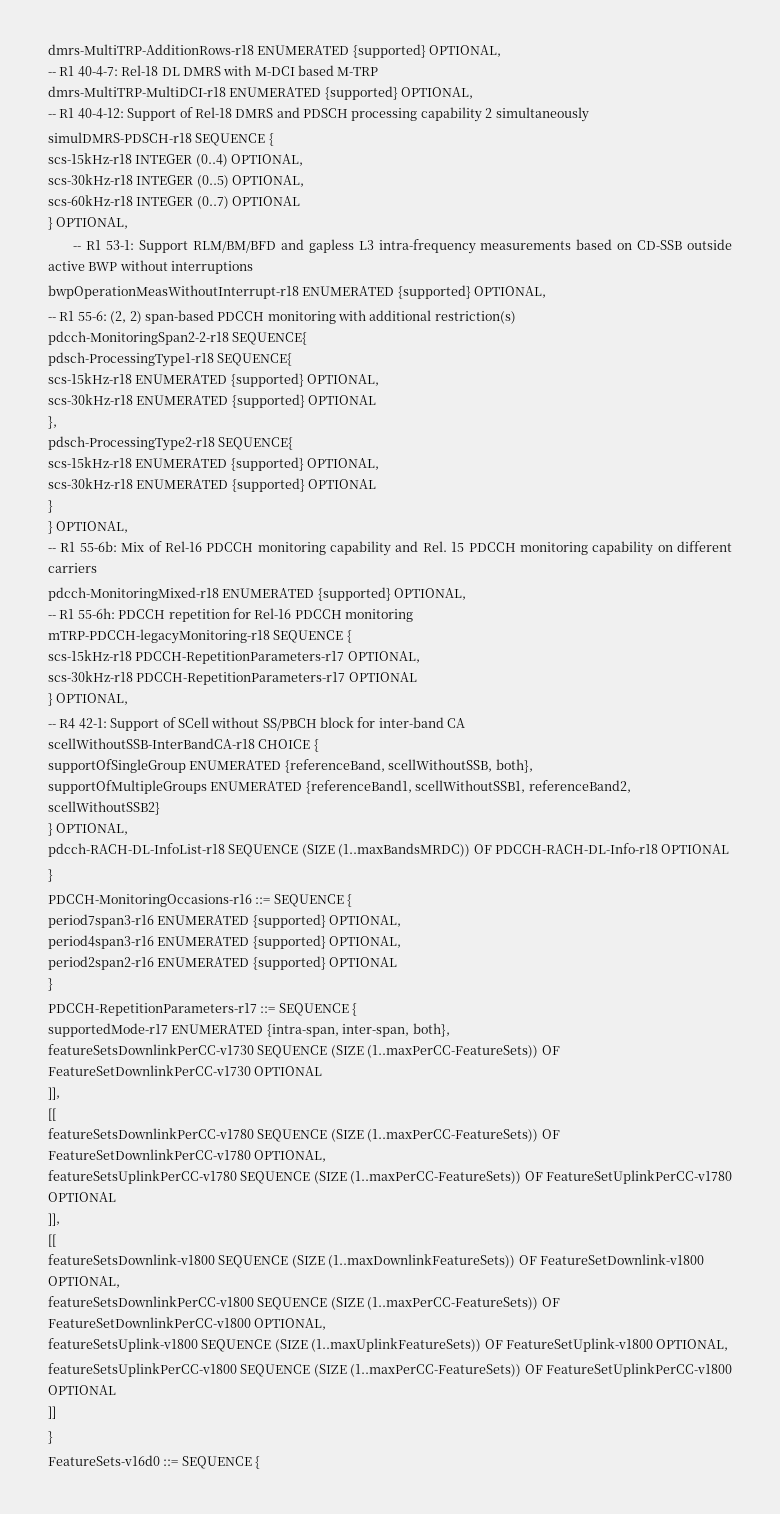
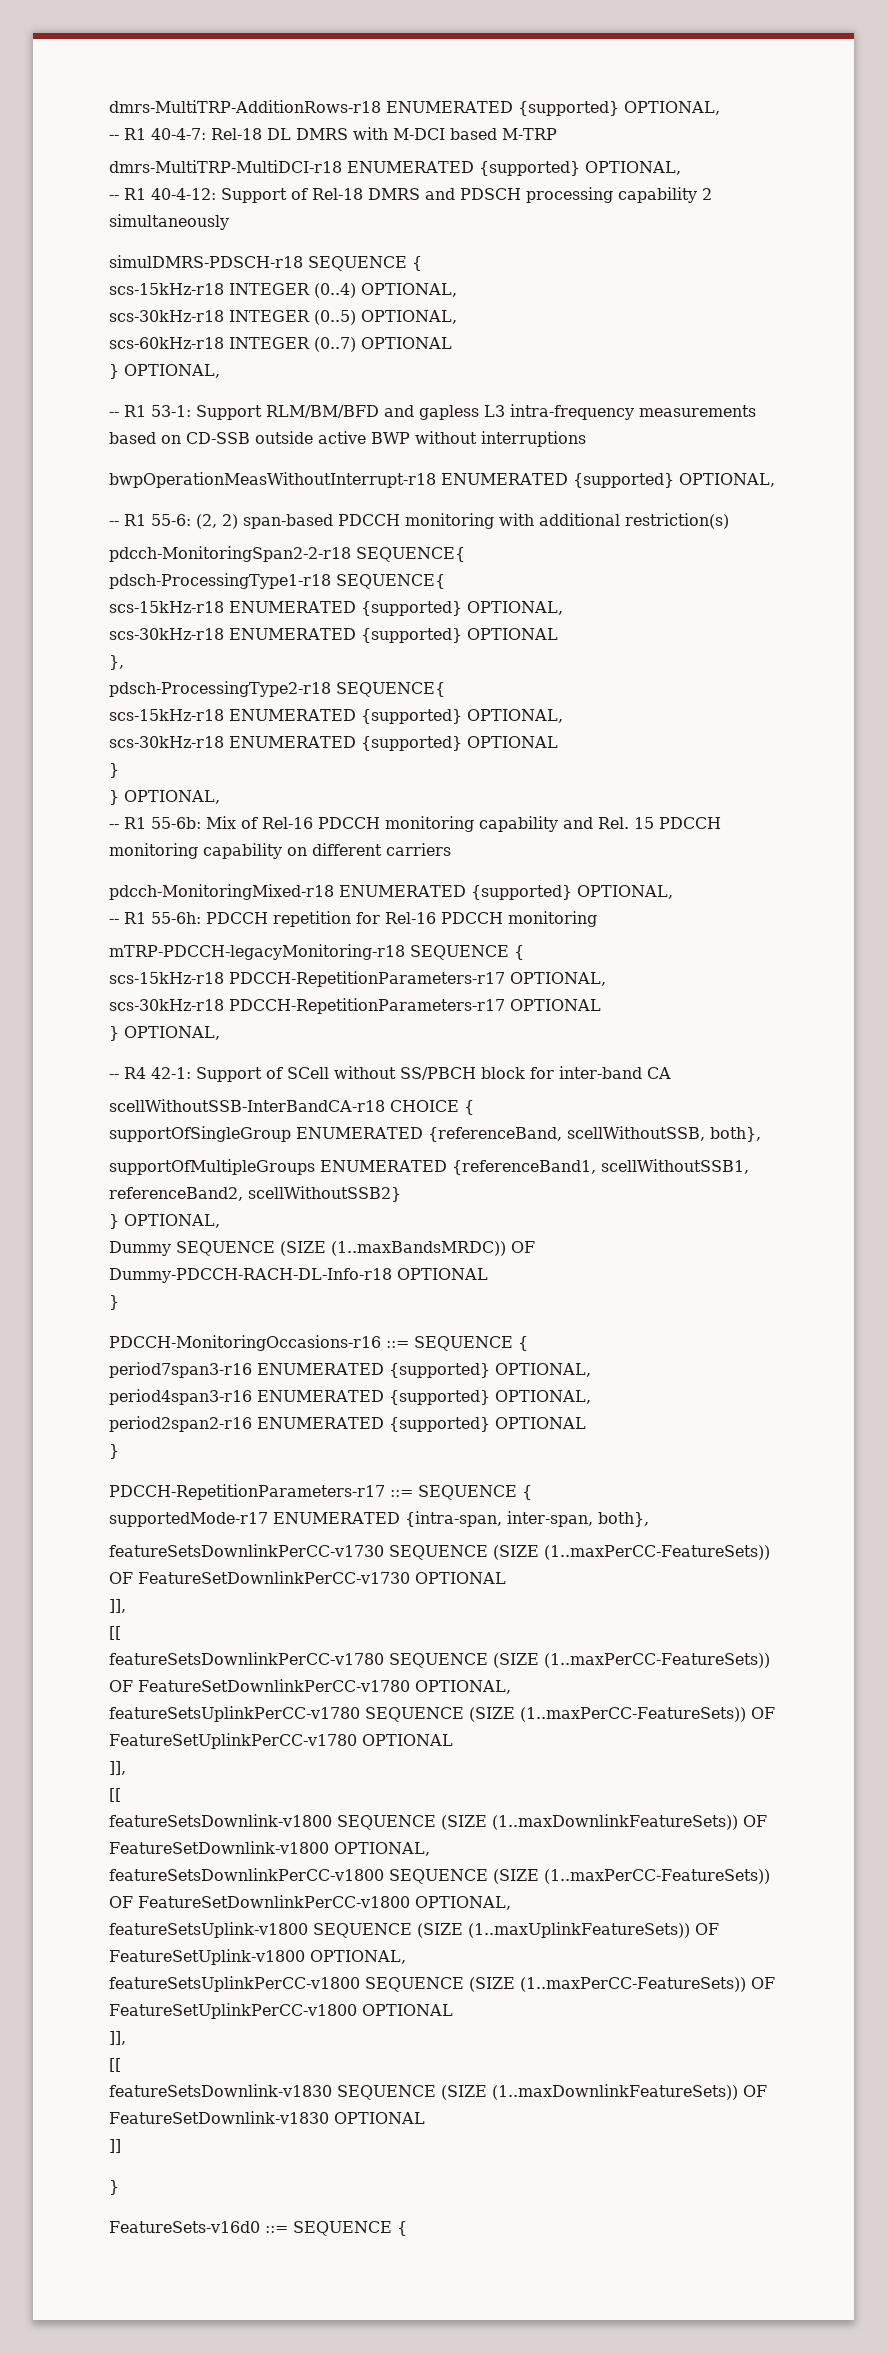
[48,843,225,857] pdcch-RACH-DL-InfoList-r18 -> [109,1241,171,1256] Dummy
[494,843,658,854] PDCCH-RACH-DL-Info-r18 -> [109,1268,392,1283] Dummy-PDCCH-RACH-DL-Info-r18
(116, 1390) none -> [109,2031,126,2045] [109,2058,121,2072] [109,2084,767,2100] [109,2111,425,2124] // ]], // [[ // featureSetsDownlink-v1830 SEQUENCE (SIZE (1..maxDownlinkFeatureSets)) OF FeatureSetDownlink-v1830 OPTIONAL

